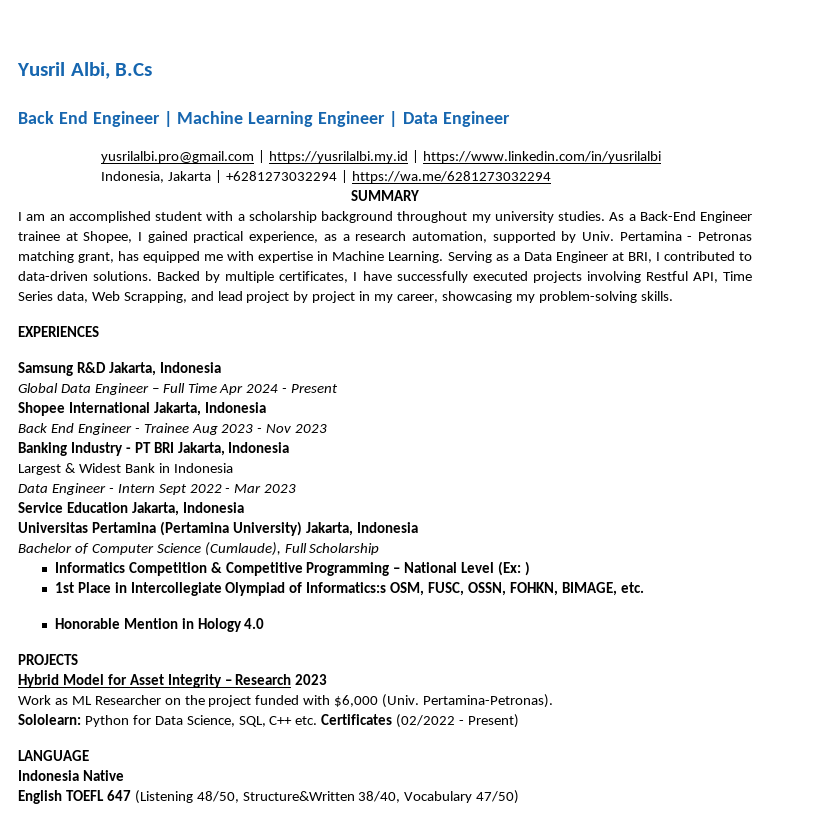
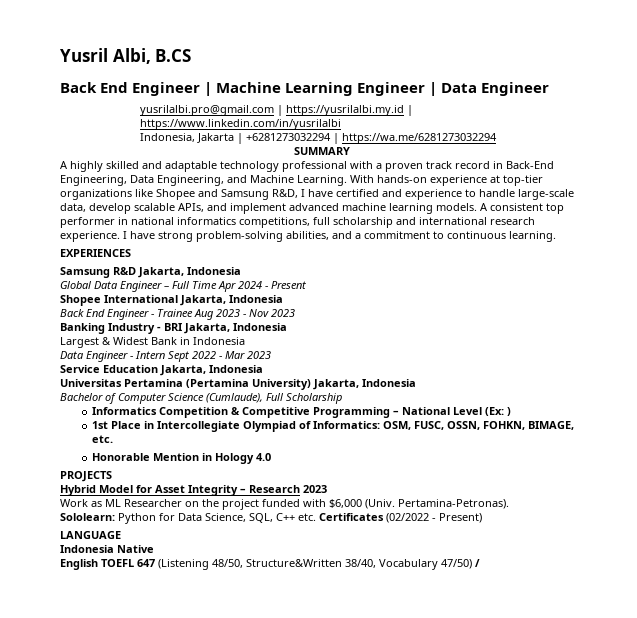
[115,63,153,76] B.Cs -> [155,49,192,62] B.CS
[18,211,752,223] [18,231,752,243] [18,251,752,263] [18,271,752,283] [18,291,673,303] I am an accomplished student with a scholarship background throughout my university studies. As a Back-End Engineer trainee at Shopee, I gained practical experience, as a research automation, supported by Univ. Pertamina - Petronas matching grant, has equipped me with expertise in Machine Learning. Serving as a Data Engineer at BRI, I contributed to data-driven solutions. Backed by multiple certificates, I have successfully executed projects involving Restful API, Time Series data, Web Scrapping, and lead project by project in my career, showcasing my problem-solving skills. -> [60,161,554,172] [60,175,543,186] [60,189,574,200] [60,203,564,214] [60,217,535,228] [60,231,556,242] A highly skilled and adaptable technology professional with a proven track record in Back-End Engineering, Data Engineering, and Machine Learning. With hands-on experience at top-tier organizations like Shopee and Samsung R&D, I have certified and experience to handle large-scale data, develop scalable APIs, and implement advanced machine learning models. A consistent top performer in national informatics competitions, full scholarship and international research experience. I have strong problem-solving abilities, and a commitment to continuous learning.
[134,442,151,453] PT -> (161, 328) none
[306,582,387,593] Informatics:s -> [313,421,381,429] Informatics:
(520, 797) none -> [475,559,480,567] /

